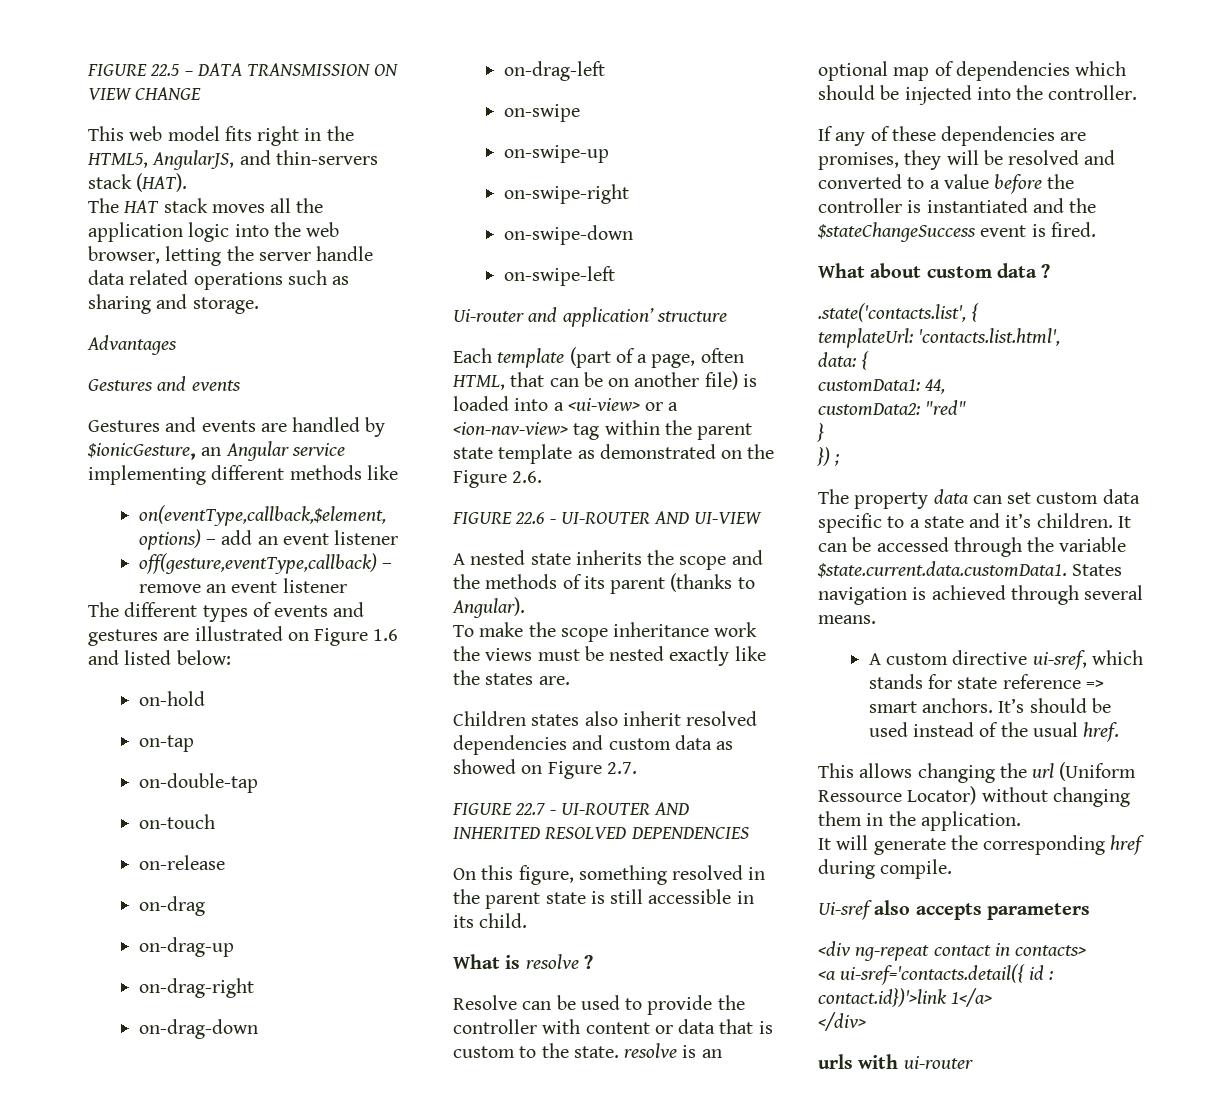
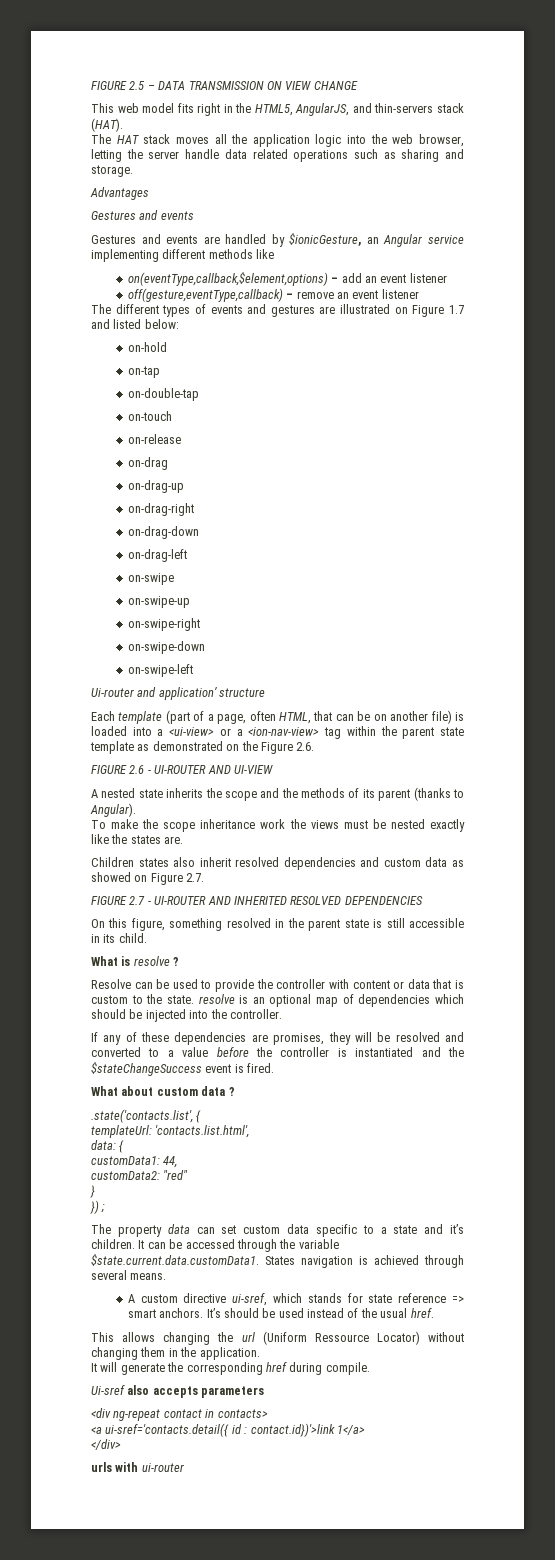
[87,64,181,76] FIGURE 22.5 -> [91,81,146,90] FIGURE 2.5
[373,629,399,641] 1.6 -> [448,305,464,314] 1.7
[515,512,546,524] 22.6 -> [129,765,145,774] 2.6
[515,803,546,815] 22.7 -> [129,896,146,905] 2.7

